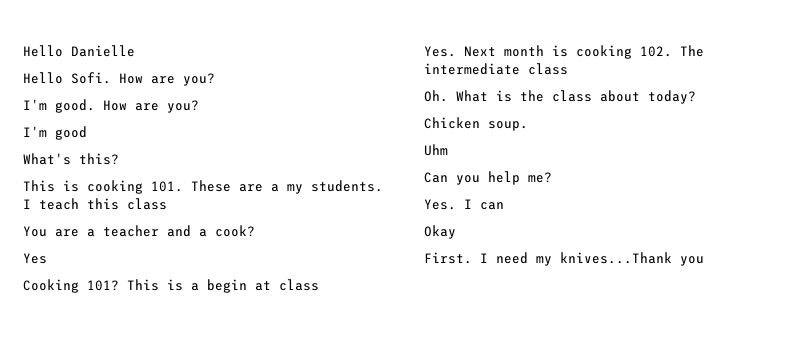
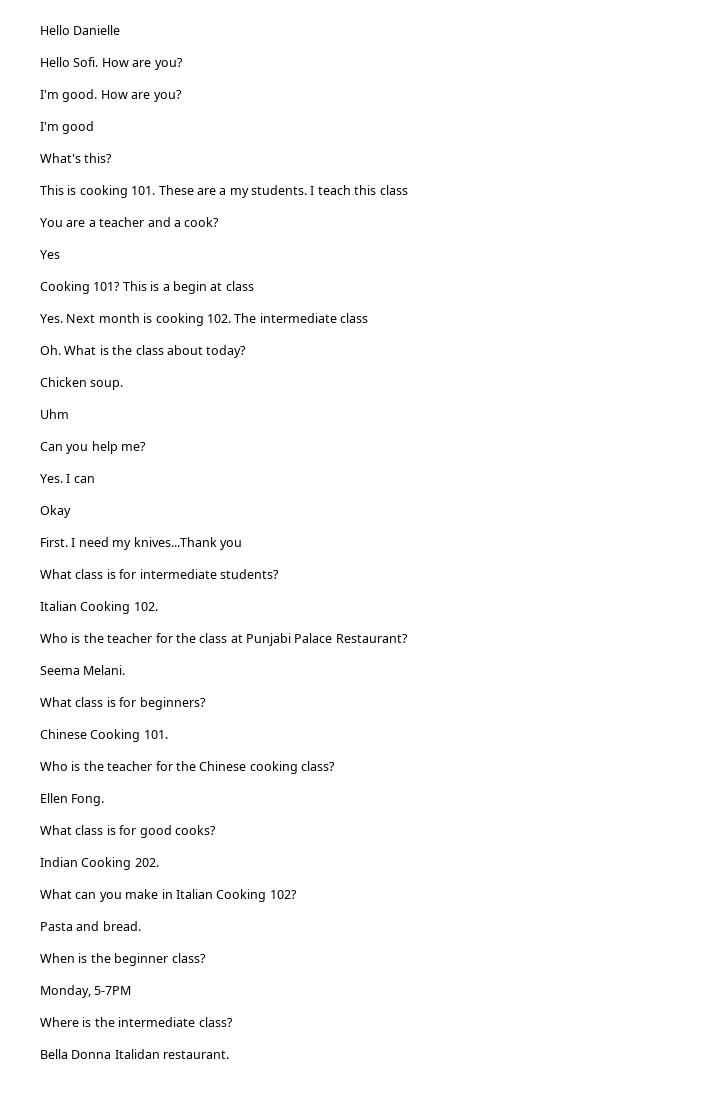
(704, 261) none -> [40,569,279,579] [40,601,158,614] [40,633,408,646] [40,665,126,675] [40,697,206,710] [40,729,168,742] [40,761,335,774] [40,793,105,806] [40,825,216,838] [40,857,159,870] [40,889,297,902] [40,921,141,931] [40,953,206,966] [40,985,132,998] [40,1017,233,1027] [40,1049,230,1059] // What class is for intermediate students? // Italian Cooking 102. // Who is the teacher for the class at Punjabi Palace Restaurant? // Seema Melani. // What class is for beginners? // Chinese Cooking 101. // Who is the teacher for the Chinese cooking class? // Ellen Fong. // What class is for good cooks? // Indian Cooking 202. // What can you make in Italian Cooking 102? // Pasta and bread. // When is the beginner class? // Monday, 5-7PM // Where is the intermediate class? // Bella Donna Italidan restaurant.

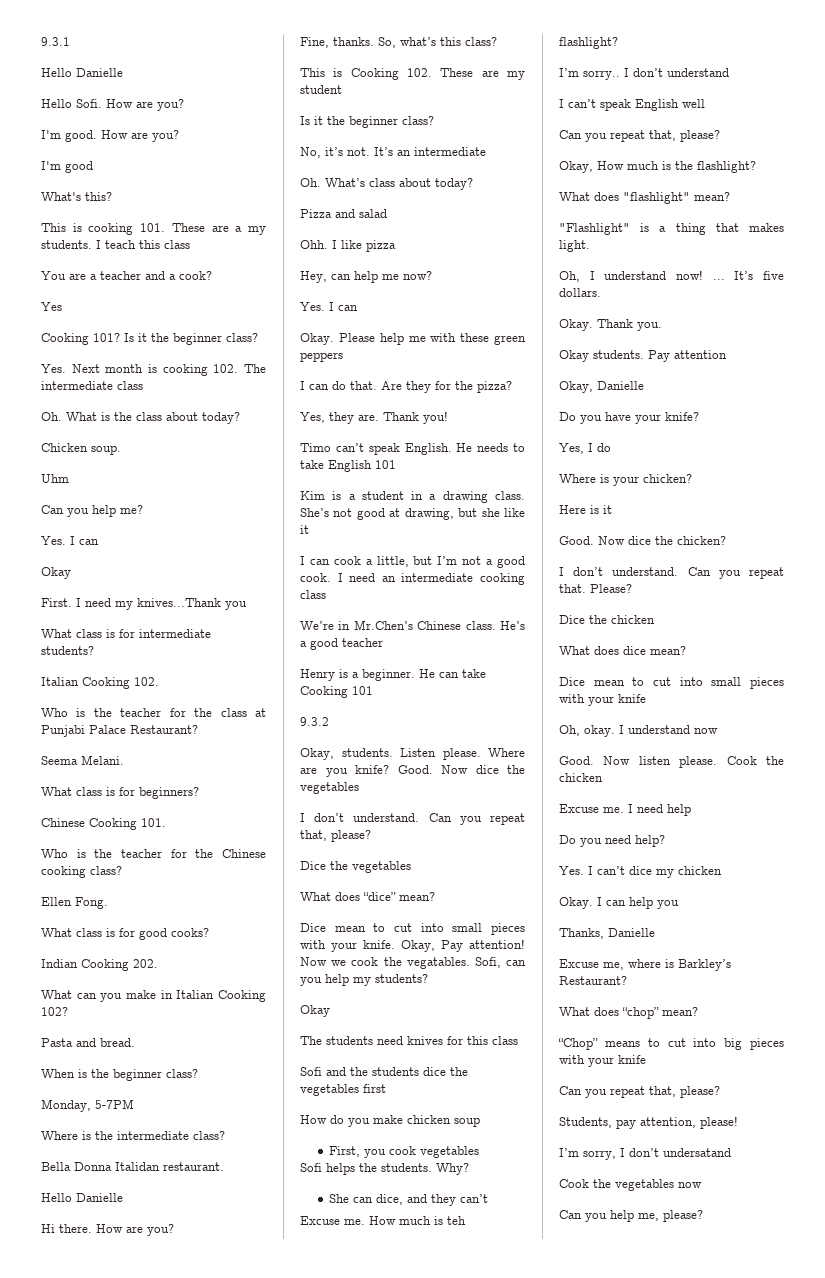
(40, 30) none -> [41,37,70,46] 9.3.1 //
[122,281,254,294] This is a begin at class -> [124,333,258,345] Is it the beginner class?
(230, 1054) none -> [41,1193,123,1202] [41,1224,174,1236] [300,37,497,48] [300,68,525,80] [300,85,342,94] [300,116,434,128] [300,147,486,158] [300,178,473,190] [300,209,387,218] [300,240,396,252] [300,271,432,283] [300,302,358,311] [300,333,526,345] [300,352,343,362] [300,381,512,393] [300,411,448,424] [300,443,525,455] [300,460,396,472] [300,491,525,503] [300,508,525,520] [300,525,309,534] [300,556,525,568] [300,573,525,585] [300,590,326,599] [300,620,525,630] [300,638,383,650] [300,669,486,681] [300,686,373,698] [300,717,329,726] [300,748,525,760] [300,765,525,777] [300,782,359,794] [300,813,525,825] [300,830,371,842] [300,861,411,873] [300,892,435,901] [300,923,525,935] [300,939,525,952] [300,957,526,969] [300,974,428,986] [300,1005,330,1017] [300,1036,518,1045] [300,1067,468,1076] [300,1084,386,1096] [300,1115,480,1127] [329,1146,480,1158] [300,1163,469,1175] [329,1194,489,1206] [300,1216,466,1225] [559,37,618,49] [559,68,729,80] [559,99,705,111] [559,130,720,142] [559,161,756,173] [559,192,730,204] [559,223,784,235] [559,240,590,252] [559,270,784,282] [559,288,601,297] [559,319,662,331] [559,350,727,362] [559,381,644,393] [559,412,699,424] [559,443,611,454] [559,474,692,486] [559,505,612,514] [559,536,726,545] [559,567,784,579] [559,584,632,593] [559,615,655,624] [559,646,686,655] [559,677,784,689] [559,694,646,706] [559,725,718,737] [559,756,784,768] [559,773,603,782] [559,804,691,816] [559,835,665,847] [559,866,722,878] [559,897,679,909] [559,928,655,939] [559,959,731,971] [559,976,627,985] [559,1007,698,1019] [558,1038,784,1050] [559,1055,646,1067] [559,1086,720,1098] [559,1116,738,1129] [559,1148,731,1160] [559,1179,702,1191] [559,1210,703,1222] // Hello Danielle // Hi there. How are you? // Fine, thanks. So, what’s this class? // This is Cooking 102. These are my student // Is it the beginner class? // No, it’s not. It’s an intermediate // Oh. What’s class about today? // Pizza and salad // Ohh. I like pizza // Hey, can help me now? // Yes. I can // Okay. Please help me with these green peppers // I can do that. Are they for the pizza? // Yes, they are. Thank you! // Timo can’t speak English. He needs to take English 101 // Kim is a student in a drawing class. She’s not good at drawing, but she like it // I can cook a little, but I’m not a good cook. I need an intermediate cooking class // We’re in Mr.Chen’s Chinese class. He’s a good teacher // Henry is a beginner. He can take Cooking 101 // 9.3.2 // Okay, students. Listen please. Where are you knife? Good. Now dice the vegetables // I don’t understand. Can you repeat that, please? // Dice the vegetables // What does “dice” mean? // Dice mean to cut into small pieces with your knife. Okay, Pay attention! Now we cook the vegatables. Sofi, can you help my students? // Okay // The students need knives for this class // Sofi and the students dice the vegetables first // How do you make chicken soup // First, you cook vegetables // Sofi helps the students. Why? // She can dice, and they can’t // Excuse me. How much is teh flashlight? // I’m sorry.. I don’t understand // I can’t speak English well // Can you repeat that, please? // Okay, How much is the flashlight? // What does "flashlight" mean? // "Flashlight" is a thing that makes light. // Oh, I understand now! ... It’s five dollars. // Okay. Thank you. // Okay students. Pay attention // Okay, Danielle // Do you have your knife? // Yes, I do // Where is your chicken? // Here is it // Good. Now dice the chicken? // I don’t understand. Can you repeat that. Please? // Dice the chicken // What does dice mean? // Dice mean to cut into small pieces with your knife // Oh, okay. I understand now // Good. Now listen please. Cook the chicken // Excuse me. I need help // Do you need help? // Yes. I can’t dice my chicken // Okay. I can help you // Thanks, Danielle // Excuse me, where is Barkley’s Restaurant? // What does “chop” mean? // “Chop” means to cut into big pieces with your knife // Can you repeat that, please? // Students, pay attention, please! // I’m sorry, I don’t undersatand // Cook the vegetables now // Can you help me, please?

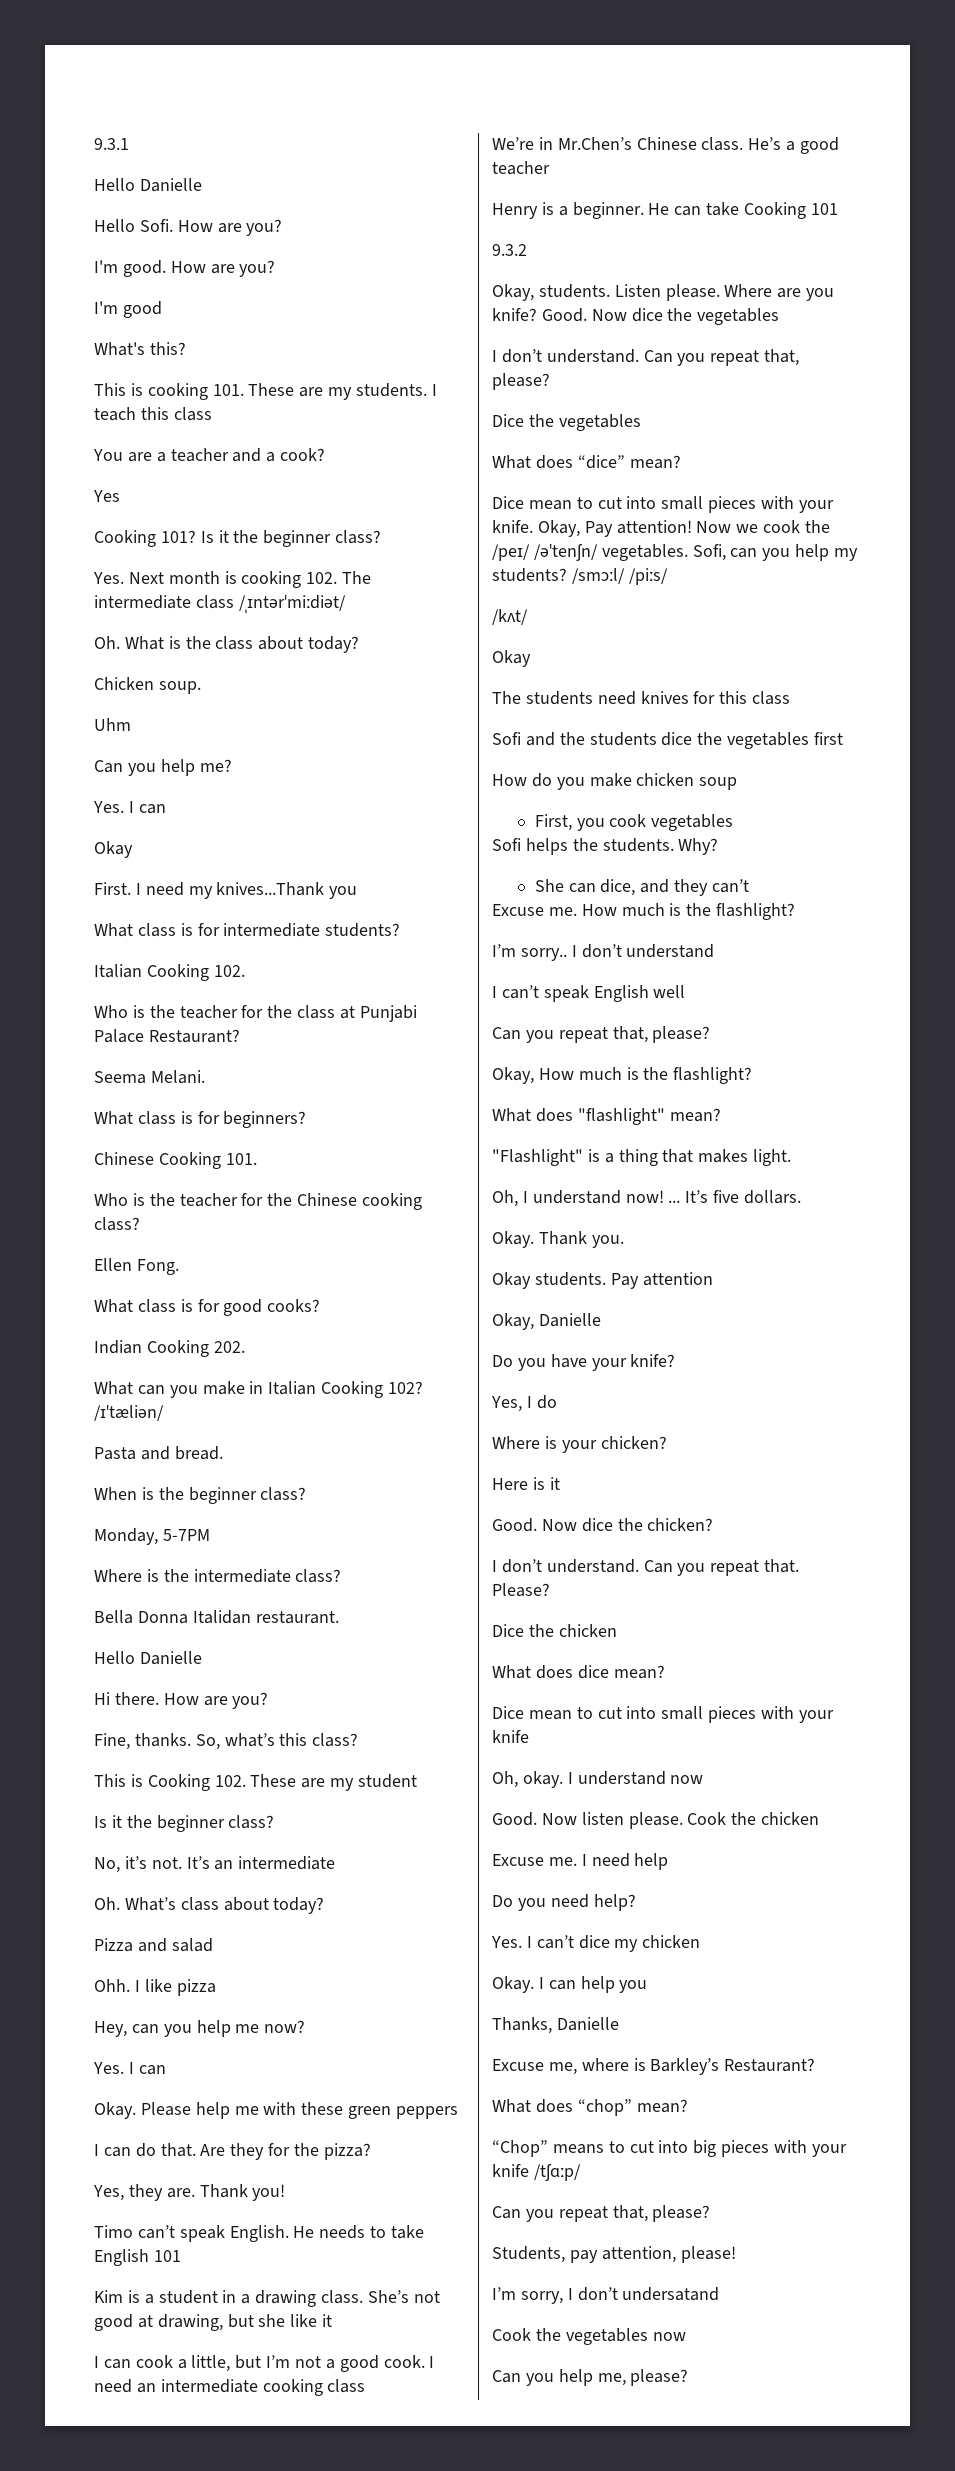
[235,226,243,232] a -> (324, 392) none
(143, 385) none -> [238,595,346,613] /ˌɪntərˈmiːdiət/
(68, 1011) none -> [94,1405,164,1421] /ɪˈtæliən/
(351, 277) none -> [163,2024,192,2037] you
[406,957,470,969] vegatables. -> [492,544,688,561] /peɪ/ /əˈtenʃn/ vegetables.
(428, 978) none -> [571,568,668,585] [492,609,528,625] /smɔːl/ /piːs/ // /kʌt/
[447,1216,466,1225] teh -> [686,903,712,916] the
(646, 1059) none -> [533,2164,581,2181] /tʃɑːp/

